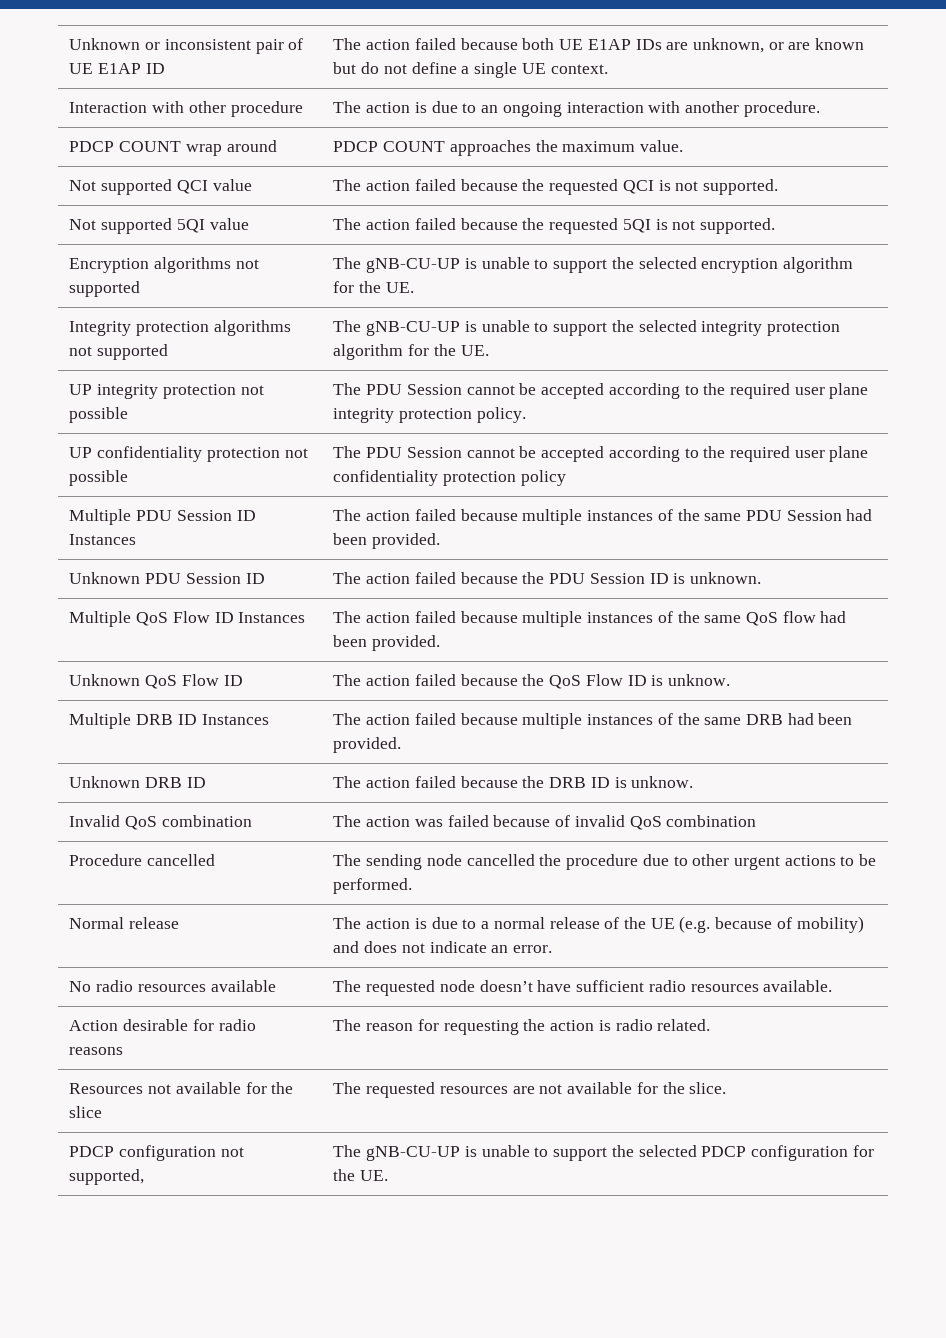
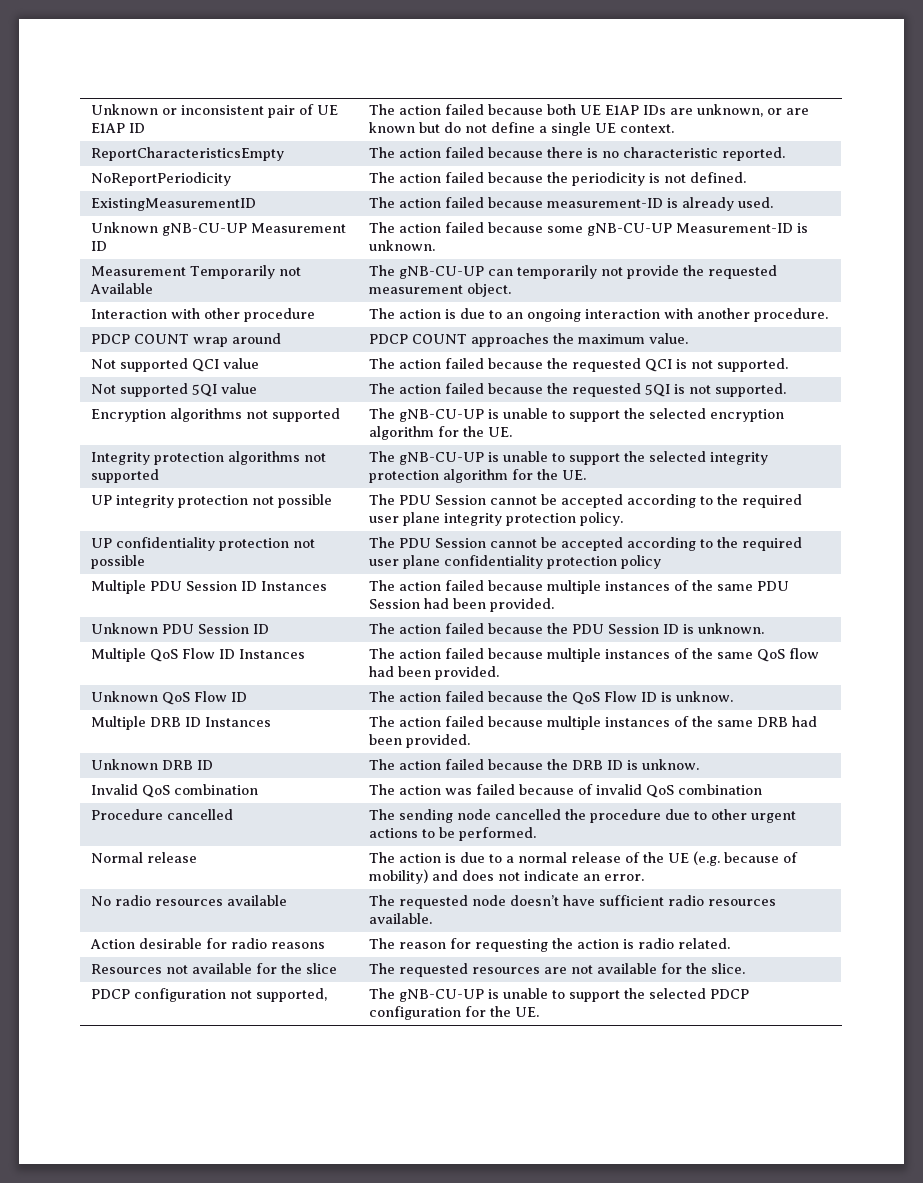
(608, 69) none -> [91,147,285,161] [369,147,786,161] [91,172,232,186] [369,172,747,186] [91,198,257,211] [369,197,774,211] [91,222,347,236] [91,241,108,251] [369,222,809,236] [369,240,436,251] [91,265,302,279] [90,283,154,294] [369,265,778,279] [369,283,512,297] // ReportCharacteristicsEmpty | The action failed because there is no characteristic reported. // NoReportPeriodicity | The action failed because the periodicity is not defined. // ExistingMeasurementID | The action failed because measurement-ID is already used. // Unknown gNB-CU-UP Measurement ID | The action failed because some gNB-CU-UP Measurement-ID is unknown. // Measurement Temporarily not Available | The gNB-CU-UP can temporarily not provide the requested measurement object.

